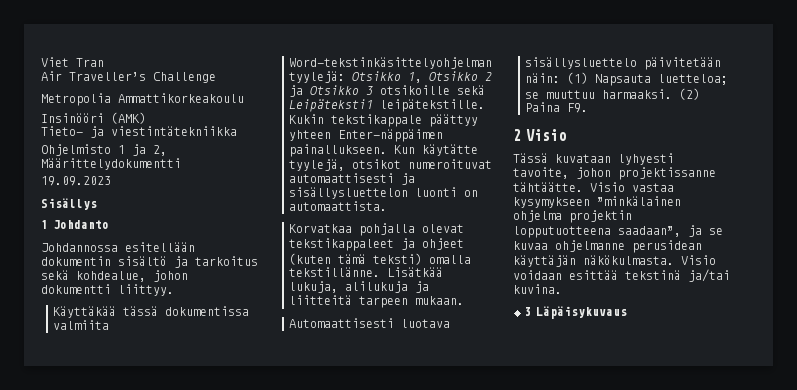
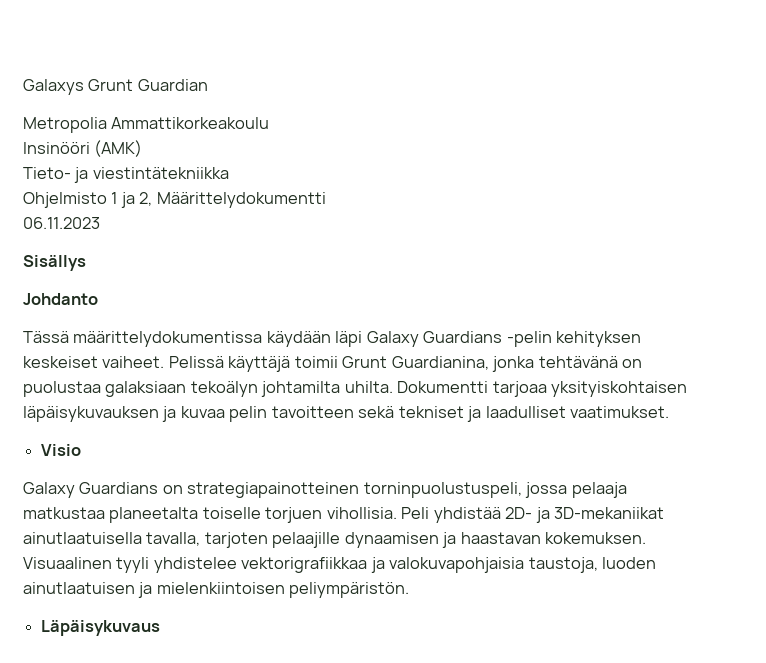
[41,57,104,67] [41,71,216,83] Viet Tran // Air Traveller’s Challenge -> [23,79,208,95] Galaxys Grunt Guardian
[41,176,111,186] 19.09.2023 -> [23,217,100,229] 06.11.2023
[41,220,48,229] 1 -> (86, 263) none
[41,242,195,252] [41,256,258,268] [41,270,188,282] [41,284,174,296] [52,306,249,318] [52,320,109,330] [288,57,492,69] [288,71,492,83] [288,85,485,97] [288,99,485,112] [288,114,478,127] [288,129,443,142] [288,144,478,157] [288,159,492,171] [288,173,415,185] [288,187,478,199] [288,201,387,211] [288,223,464,236] [288,238,464,251] [288,253,471,265] [288,267,443,277] [288,281,429,293] [288,295,464,308] [288,318,450,328] [524,57,721,70] [524,72,728,86] [524,88,700,100] [524,102,588,113] [513,129,566,141] [513,153,674,165] [513,167,716,180] [513,182,674,192] [513,196,681,208] [513,210,632,223] [513,225,723,238] [513,240,702,253] [513,255,716,267] [513,269,730,282] [513,284,562,294] [524,307,531,316] Johdannossa esitellään dokumentin sisältö ja tarkoitus sekä kohdealue, johon dokumentti liittyy. // Käyttäkää tässä dokumentissa valmiita Word-tekstinkäsittelyohjelman tyylejä: Otsikko 1, Otsikko 2 ja Otsikko 3 otsikoille sekä Leipäteksti1 leipätekstille. Kukin tekstikappale päättyy yhteen Enter-näppäimen painallukseen. Kun käytätte tyylejä, otsikot numeroituvat automaattisesti ja sisällysluettelon luonti on automaattista. // Korvatkaa pohjalla olevat tekstikappaleet ja ohjeet (kuten tämä teksti) omalla tekstillänne. Lisätkää lukuja, alilukuja ja liitteitä tarpeen mukaan. // Automaattisesti luotava sisällysluettelo päivitetään näin: (1) Napsauta luetteloa; se muuttuu harmaaksi. (2) Paina F9. // 2 Visio // Tässä kuvataan lyhyesti tavoite, johon projektissanne tähtäätte. Visio vastaa kysymykseen ”minkälainen ohjelma projektin lopputuotteena saadaan”, ja se kuvaa ohjelmanne perusidean käyttäjän näkökulmasta. Visio voidaan esittää tekstinä ja/tai kuvina. // 3 -> [23,331,642,347] [23,356,643,372] [23,381,688,397] [23,406,670,422] [41,444,82,456] [23,482,627,498] [23,507,665,523] [23,532,647,548] [23,557,657,573] [23,582,410,598] Tässä määrittelydokumentissa käydään läpi Galaxy Guardians -pelin kehityksen keskeiset vaiheet. Pelissä käyttäjä toimii Grunt Guardianina, jonka tehtävänä on puolustaa galaksiaan tekoälyn johtamilta uhilta. Dokumentti tarjoaa yksityiskohtaisen läpäisykuvauksen ja kuvaa pelin tavoitteen sekä tekniset ja laadulliset vaatimukset. // Visio // Galaxy Guardians on strategiapainotteinen torninpuolustuspeli, jossa pelaaja matkustaa planeetalta toiselle torjuen vihollisia. Peli yhdistää 2D- ja 3D-mekaniikat ainutlaatuisella tavalla, tarjoten pelaajille dynaamisen ja haastavan kokemuksen. Visuaalinen tyyli yhdistelee vektorigrafiikkaa ja valokuvapohjaisia taustoja, luoden ainutlaatuisen ja mielenkiintoisen peliympäristön. //

